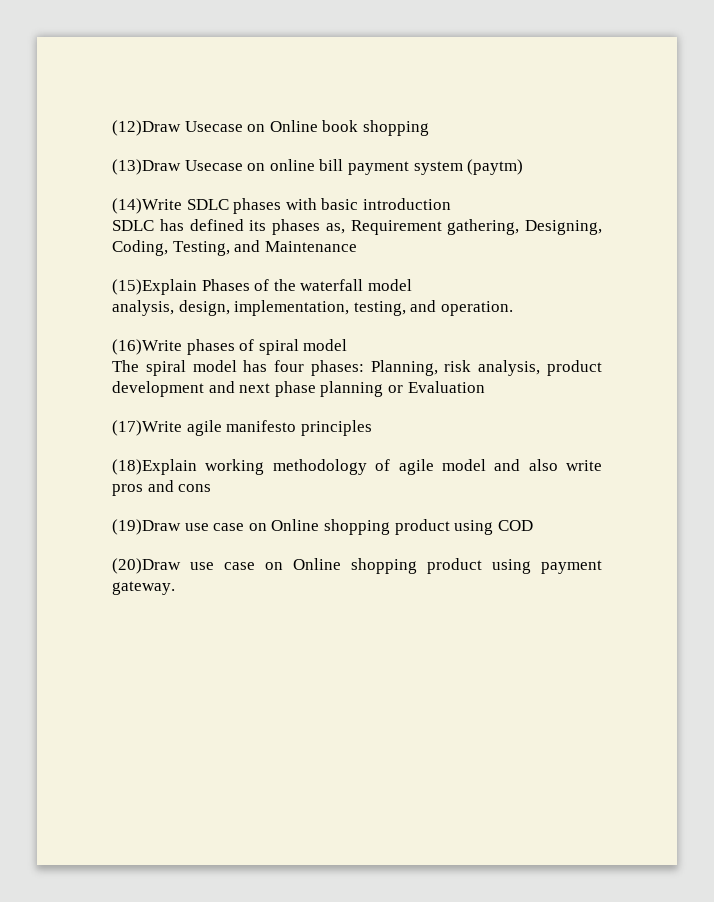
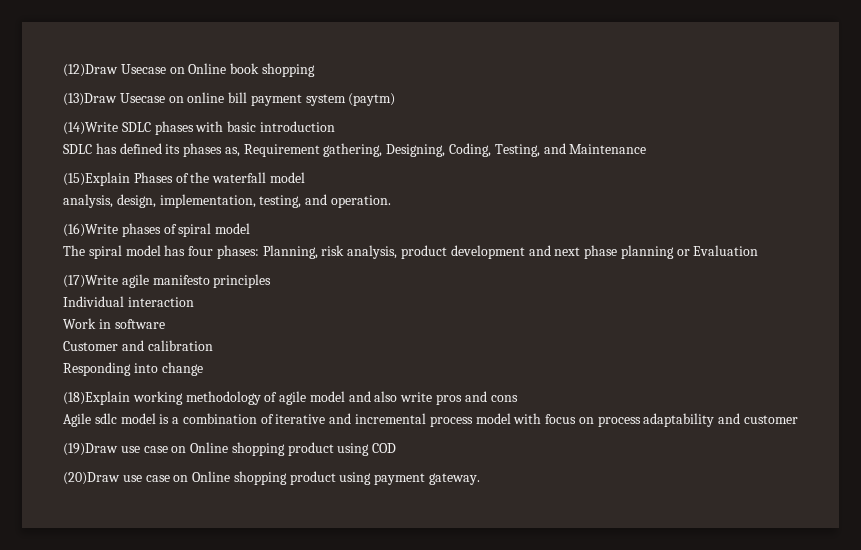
(372, 428) none -> [63,296,194,307] [63,318,165,329] [63,340,213,351] [63,362,203,376] // Individual interaction // Work in software // Customer and calibration // Responding into change
(212, 488) none -> [63,413,799,427] // Agile sdlc model is a combination of iterative and incremental process model with focus on process adaptability and customer

